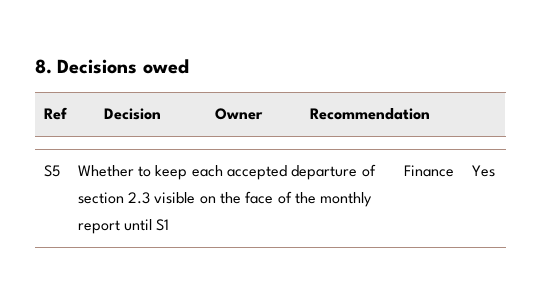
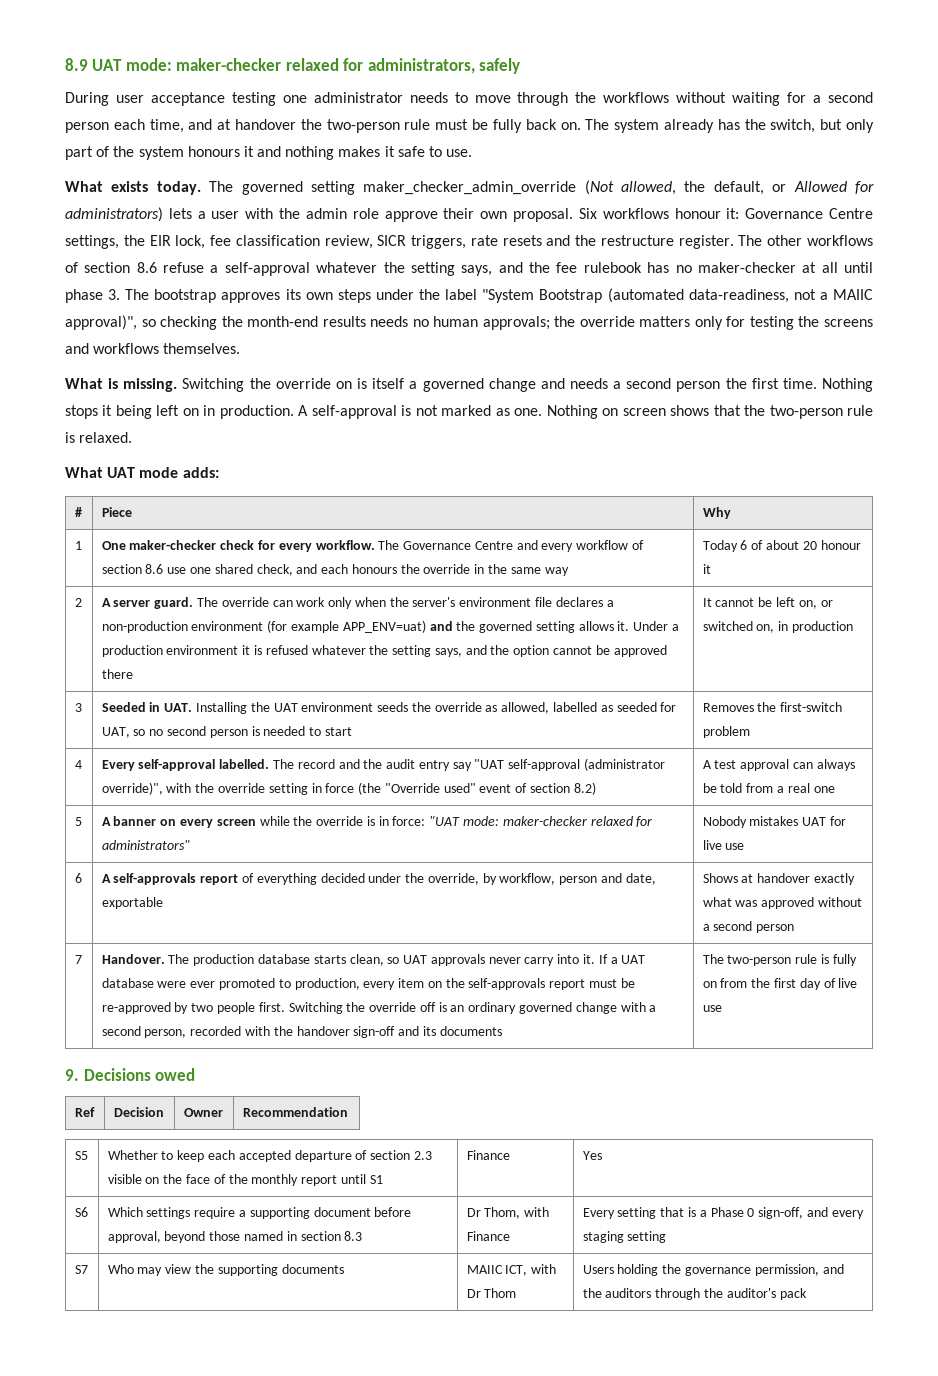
[35,59,52,74] 8. -> [65,58,521,74] [65,92,873,106] [65,119,875,133] [65,146,473,160] [65,180,874,195] [65,207,874,222] [65,235,873,249] [65,262,873,276] [65,288,874,303] [65,315,873,330] [65,343,241,354] [65,378,873,392] [65,405,874,419] [65,432,133,443] [65,467,219,478] [74,507,82,517] [101,507,132,517] [702,507,731,519] [74,541,82,550] [101,540,644,552] [101,564,569,576] [702,540,861,552] [702,564,711,574] [74,598,82,607] [101,597,614,609] [101,620,679,633] [101,645,667,657] [101,669,133,679] [702,597,833,609] [702,621,853,633] [74,703,82,712] [101,702,677,714] [101,726,352,738] [702,702,843,712] [702,726,750,738] [74,760,82,769] [101,758,665,771] [101,782,596,795] [702,759,855,771] [702,783,835,793] [74,817,82,826] [101,816,653,828] [101,840,190,850] [702,816,846,828] [702,840,745,850] [74,873,82,883] [101,873,656,885] [101,897,163,909] [702,873,855,885] [702,897,862,909] [702,921,795,933] [74,955,82,964] [101,954,646,966] [101,978,635,990] [101,1002,657,1014] [101,1026,502,1038] [702,954,857,966] [702,978,858,990] [702,1005,722,1012] [65,1069,79,1081] 8.9 UAT mode: maker-checker relaxed for administrators, safely // During user acceptance testing one administrator needs to move through the workflows without waiting for a second person each time, and at handover the two-person rule must be fully back on. The system already has the switch, but only part of the system honours it and nothing makes it safe to use. // What exists today. The governed setting maker_checker_admin_override (Not allowed, the default, or Allowed for administrators) lets a user with the admin role approve their own proposal. Six workflows honour it: Governance Centre settings, the EIR lock, fee classification review, SICR triggers, rate resets and the restructure register. The other workflows of section 8.6 refuse a self-approval whatever the setting says, and the fee rulebook has no maker-checker at all until phase 3. The bootstrap approves its own steps under the label "System Bootstrap (automated data-readiness, not a MAIIC approval)", so checking the month-end results needs no human approvals; the override matters only for testing the screens and workflows themselves. // What is missing. Switching the override on is itself a governed change and needs a second person the first time. Nothing stops it being left on in production. A self-approval is not marked as one. Nothing on screen shows that the two-person rule is relaxed. // What UAT mode adds: // # | Piece | Why // 1 | One maker-checker check for every workflow. The Governance Centre and every workflow of section 8.6 use one shared check, and each honours the override in the same way | Today 6 of about 20 honour it // 2 | A server guard. The override can work only when the server's environment file declares a non-production environment (for example APP_ENV=uat) and the governed setting allows it. Under a production environment it is refused whatever the setting says, and the option cannot be approved there | It cannot be left on, or switched on, in production // 3 | Seeded in UAT. Installing the UAT environment seeds the override as allowed, labelled as seeded for UAT, so no second person is needed to start | Removes the first-switch problem // 4 | Every self-approval labelled. The record and the audit entry say "UAT self-approval (administrator override)", with the override setting in force (the "Override used" event of section 8.2) | A test approval can always be told from a real one // 5 | A banner on every screen while the override is in force: "UAT mode: maker-checker relaxed for administrators" | Nobody mistakes UAT for live use // 6 | A self-approvals report of everything decided under the override, by workflow, person and date, exportable | Shows at handover exactly what was approved without a second person // 7 | Handover. The production database starts clean, so UAT approvals never carry into it. If a UAT database were ever promoted to production, every item on the self-approvals report must be re-approved by two people first. Switching the override off is an ordinary governed change with a second person, recorded with the handover sign-off and its documents | The two-person rule is fully on from the first day of live use // 9.
(495, 171) none -> [74,1207,88,1217] [107,1207,412,1219] [107,1231,363,1243] [466,1207,550,1219] [466,1231,510,1241] [582,1207,864,1219] [582,1231,667,1243] [74,1265,88,1274] [107,1264,344,1276] [466,1264,557,1276] [466,1288,517,1298] [582,1264,844,1276] [582,1288,807,1300] // S6 | Which settings require a supporting document before approval, beyond those named in section 8.3 | Dr Thom, with Finance | Every setting that is a Phase 0 sign-off, and every staging setting // S7 | Who may view the supporting documents | MAIIC ICT, with Dr Thom | Users holding the governance permission, and the auditors through the auditor's pack

